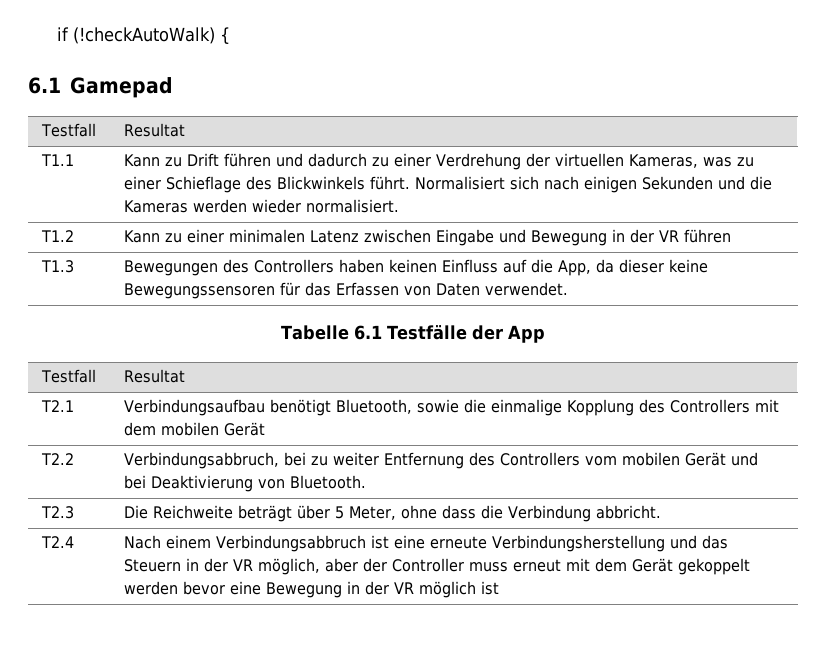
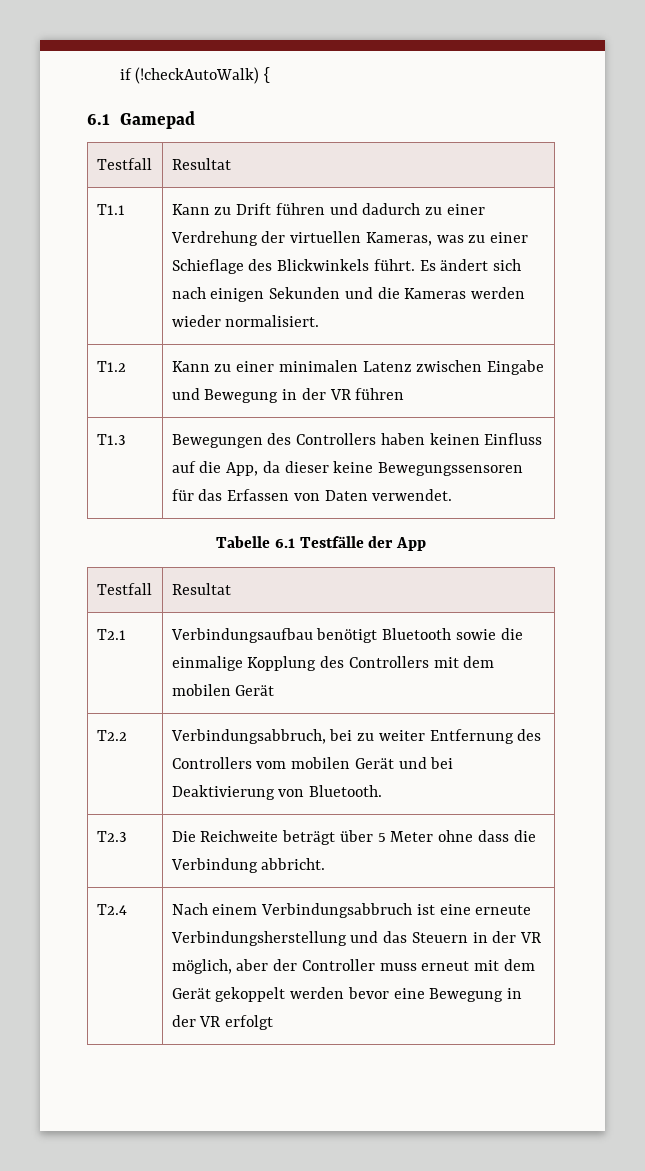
[414,176,505,190] Normalisiert -> [419,259,489,271] Es ändert
[335,399,412,414] Bluetooth, -> [382,628,452,640] Bluetooth
[348,506,396,520] Meter, -> [390,831,434,842] Meter
[418,581,499,598] möglich ist -> [225,1015,274,1030] erfolgt

